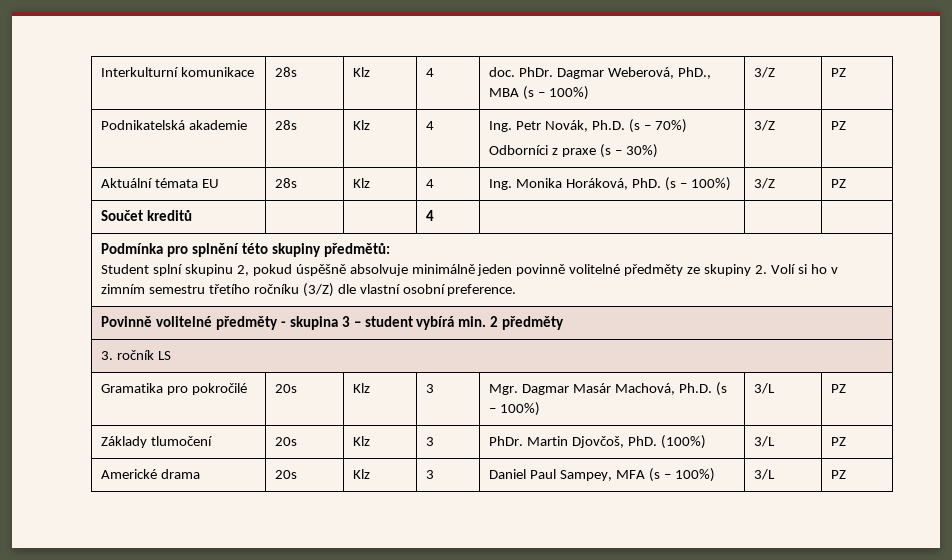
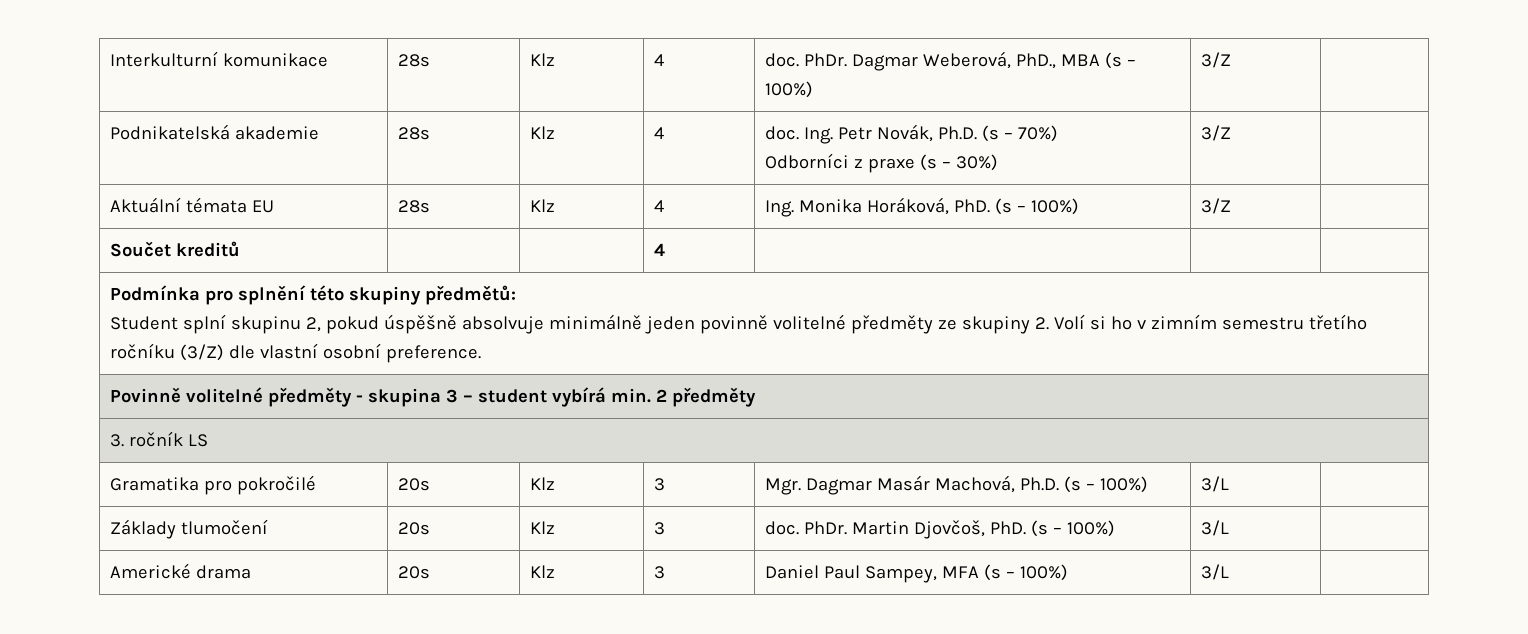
[831,68,847,77] PZ -> (1231, 60) none
(435, 125) none -> [764,126,799,140] doc.
[831,121,847,130] PZ -> (1231, 133) none
[831,179,847,188] PZ -> (1231, 206) none
[831,384,847,393] PZ -> (1229, 484) none
(435, 441) none -> [764,521,799,535] doc.
[660,435,706,449] [754,436,776,447] [831,437,847,446] (100%) | 3/L | PZ -> [1030,520,1115,537] [1200,520,1229,536] (s – 100%) | 3/L |
[831,470,847,479] PZ -> (1229, 572) none

